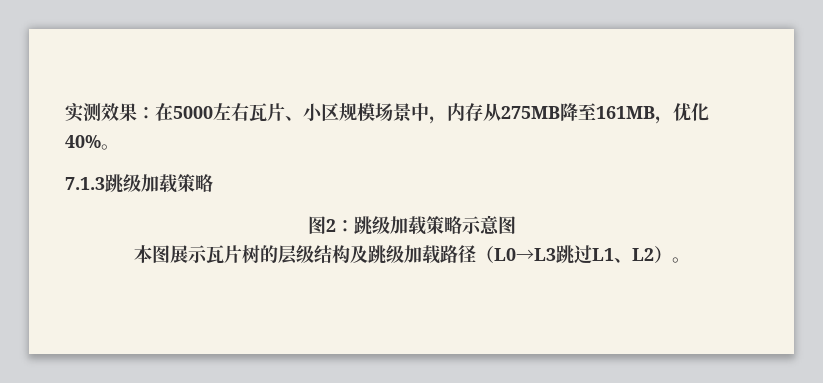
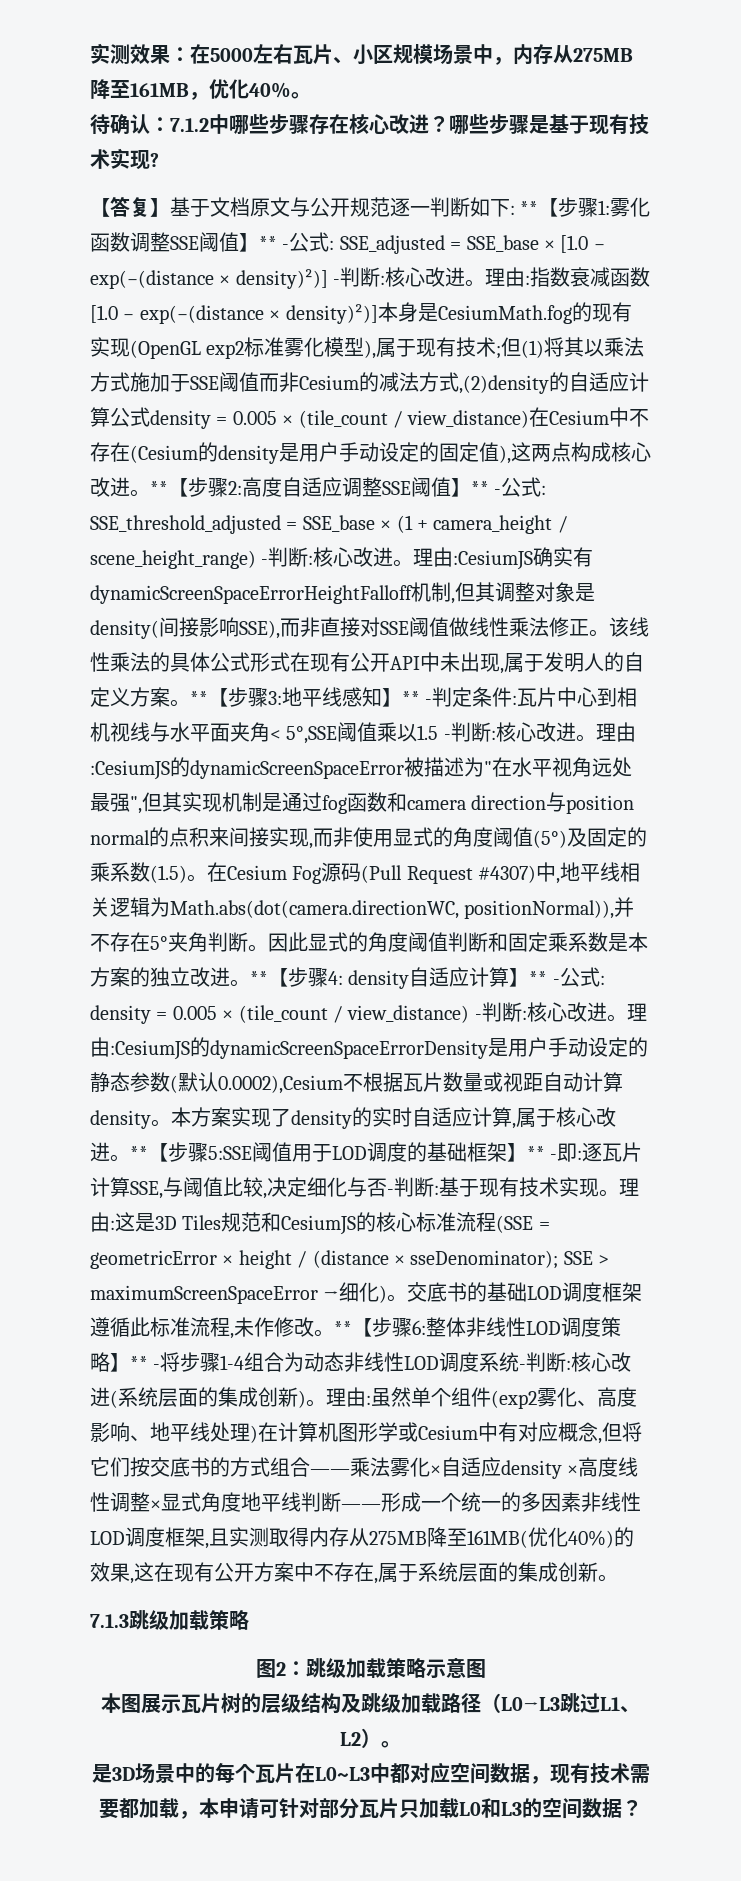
(119, 147) none -> [90,114,649,135] [90,148,159,170] [90,196,651,217] [90,232,605,254] [90,267,651,289] [90,302,632,324] [90,337,645,359] [90,372,649,394] [90,407,650,429] [90,442,651,464] [90,477,547,497] [90,515,568,534] [90,547,594,570] [90,582,595,604] [90,617,649,639] [90,652,644,674] [90,687,638,707] [90,722,636,744] [90,757,632,780] [90,792,635,814] [90,827,647,849] [90,862,641,884] [90,897,635,919] [90,932,648,952] [90,967,605,989] [90,1002,647,1024] [90,1037,648,1060] [90,1072,623,1094] [90,1107,616,1129] [90,1142,643,1162] [90,1177,639,1199] [90,1212,550,1235] [90,1250,610,1269] [90,1282,643,1304] [90,1317,621,1339] [90,1352,632,1372] [90,1387,637,1409] [90,1422,642,1444] [90,1457,639,1479] [90,1492,641,1512] [90,1527,634,1549] [90,1562,618,1584] // 待确认：7.1.2中哪些步骤存在核心改进？哪些步骤是基于现有技术实现? // 【答复】基于文档原文与公开规范逐一判断如下: **【步骤1:雾化函数调整SSE阈值】** -公式: SSE_adjusted = SSE_base × [1.0 − exp(−(distance × density)²)] -判断:核心改进。理由:指数衰减函数[1.0 − exp(−(distance × density)²)]本身是CesiumMath.fog的现有实现(OpenGL exp2标准雾化模型),属于现有技术;但(1)将其以乘法方式施加于SSE阈值而非Cesium的减法方式,(2)density的自适应计算公式density = 0.005 × (tile_count / view_distance)在Cesium中不存在(Cesium的density是用户手动设定的固定值),这两点构成核心改进。**【步骤2:高度自适应调整SSE阈值】** -公式: SSE_threshold_adjusted = SSE_base × (1 + camera_height / scene_height_range) -判断:核心改进。理由:CesiumJS确实有dynamicScreenSpaceErrorHeightFalloff机制,但其调整对象是density(间接影响SSE),而非直接对SSE阈值做线性乘法修正。该线性乘法的具体公式形式在现有公开API中未出现,属于发明人的自定义方案。**【步骤3:地平线感知】** -判定条件:瓦片中心到相机视线与水平面夹角< 5°,SSE阈值乘以1.5 -判断:核心改进。理由:CesiumJS的dynamicScreenSpaceError被描述为"在水平视角远处最强",但其实现机制是通过fog函数和camera direction与position normal的点积来间接实现,而非使用显式的角度阈值(5°)及固定的乘系数(1.5)。在Cesium Fog源码(Pull Request #4307)中,地平线相关逻辑为Math.abs(dot(camera.directionWC, positionNormal)),并不存在5°夹角判断。因此显式的角度阈值判断和固定乘系数是本方案的独立改进。**【步骤4: density自适应计算】** -公式: density = 0.005 × (tile_count / view_distance) -判断:核心改进。理由:CesiumJS的dynamicScreenSpaceErrorDensity是用户手动设定的静态参数(默认0.0002),Cesium不根据瓦片数量或视距自动计算density。本方案实现了density的实时自适应计算,属于核心改进。**【步骤5:SSE阈值用于LOD调度的基础框架】** -即:逐瓦片计算SSE,与阈值比较,决定细化与否-判断:基于现有技术实现。理由:这是3D Tiles规范和CesiumJS的核心标准流程(SSE = geometricError × height / (distance × sseDenominator); SSE > maximumScreenSpaceError →细化)。交底书的基础LOD调度框架遵循此标准流程,未作修改。**【步骤6:整体非线性LOD调度策略】** -将步骤1-4组合为动态非线性LOD调度系统-判断:核心改进(系统层面的集成创新)。理由:虽然单个组件(exp2雾化、高度影响、地平线处理)在计算机图形学或Cesium中有对应概念,但将它们按交底书的方式组合——乘法雾化×自适应density ×高度线性调整×显式角度地平线判断——形成一个统一的多因素非线性LOD调度框架,且实测取得内存从275MB降至161MB(优化40%)的效果,这在现有公开方案中不存在,属于系统层面的集成创新。
(690, 260) none -> [91,1762,650,1784] [99,1798,642,1819] // 是3D场景中的每个瓦片在L0~L3中都对应空间数据，现有技术需要都加载，本申请可针对部分瓦片只加载L0和L3的空间数据？

